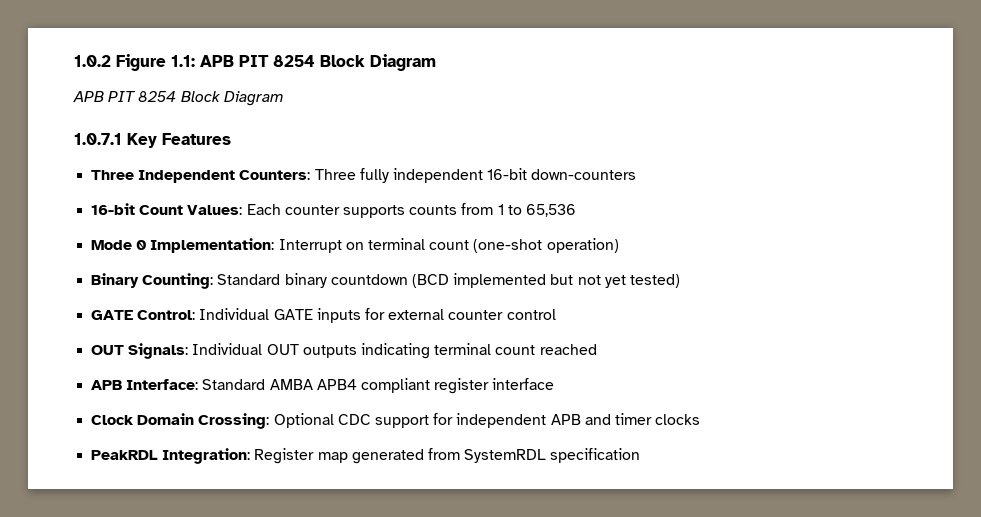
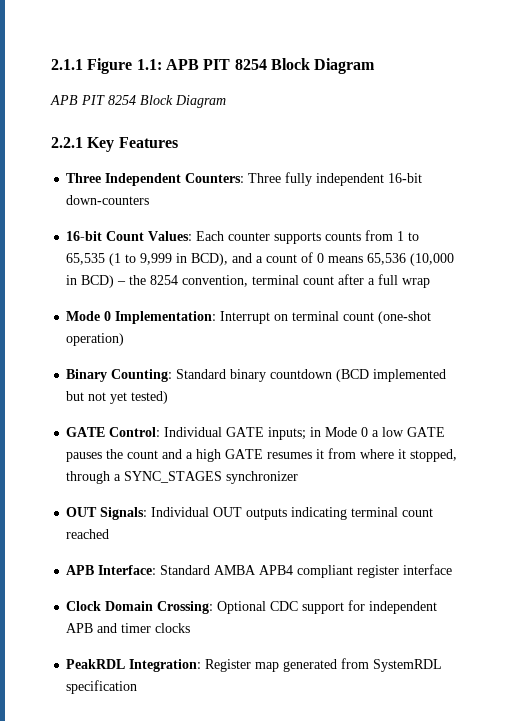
[74,55,111,67] 1.0.2 -> [51,59,83,70] 2.1.1
[74,133,122,145] 1.0.7.1 -> [51,137,83,148] 2.2.1
[525,204,576,217] 65,536 -> [66,252,455,266] [66,274,431,288] 65,535 (1 to 9,999 in BCD), and a count of 0 means 65,536 (10,000 in BCD) – the 8254 convention, terminal count after a full wrap
[316,308,556,323] inputs for external counter control -> [268,427,446,440] [66,448,458,462] [66,471,299,484] inputs; in Mode 0 a low GATE pauses the count and a high GATE resumes it from where it stopped, through a SYNC_STAGES synchronizer

